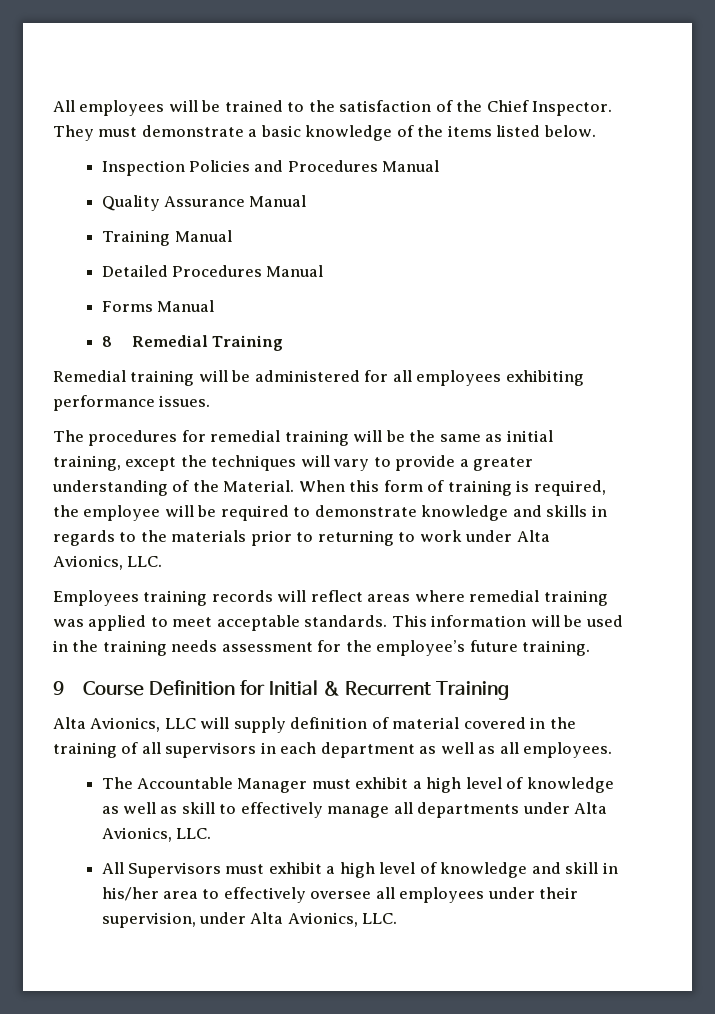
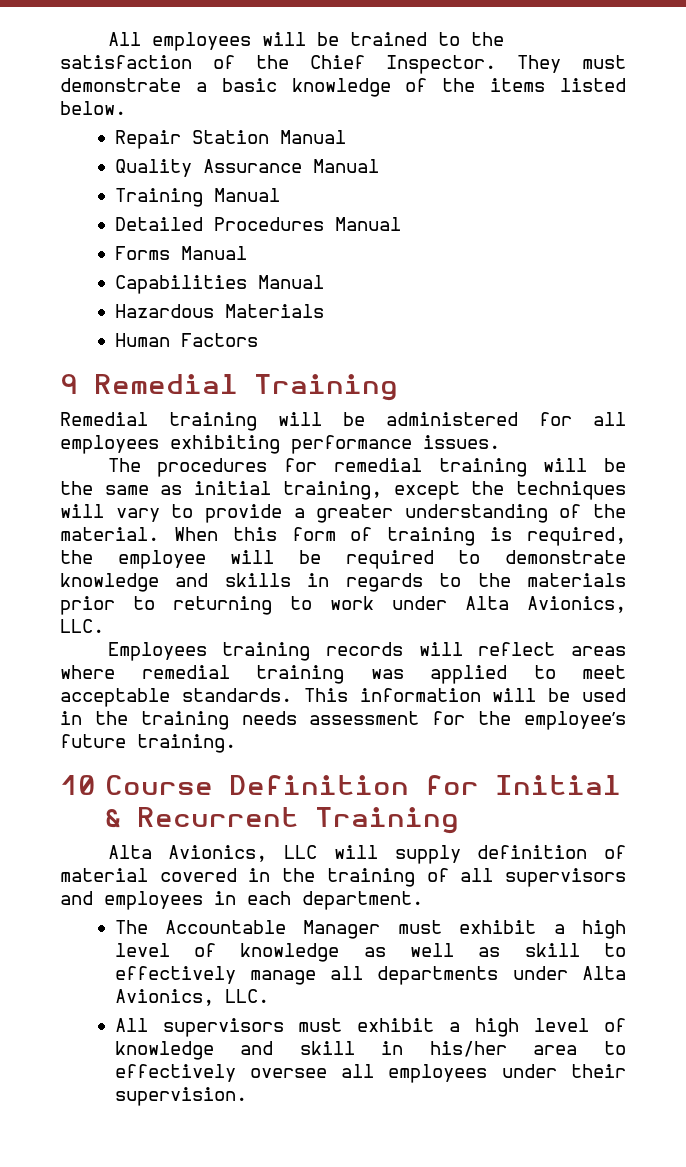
[101,160,378,176] Inspection Policies and Procedures -> [114,130,269,149] Repair Station
[101,336,112,347] 8 -> [114,275,324,294] [114,304,324,318] [114,333,258,347] [60,374,78,394] Capabilities Manual // Hazardous Materials // Human Factors // 9
[223,480,295,492] Material. -> [60,527,159,541] material.
[53,681,64,695] 9 -> [60,775,96,795] 10
[260,742,613,758] in each department as well as all employees. -> [60,891,423,910] and employees in each department.
[127,862,221,878] Supervisors -> [162,1018,284,1037] supervisors
[101,912,398,928] supervision, under Alta Avionics, LLC. -> [114,1087,247,1106] supervision.

